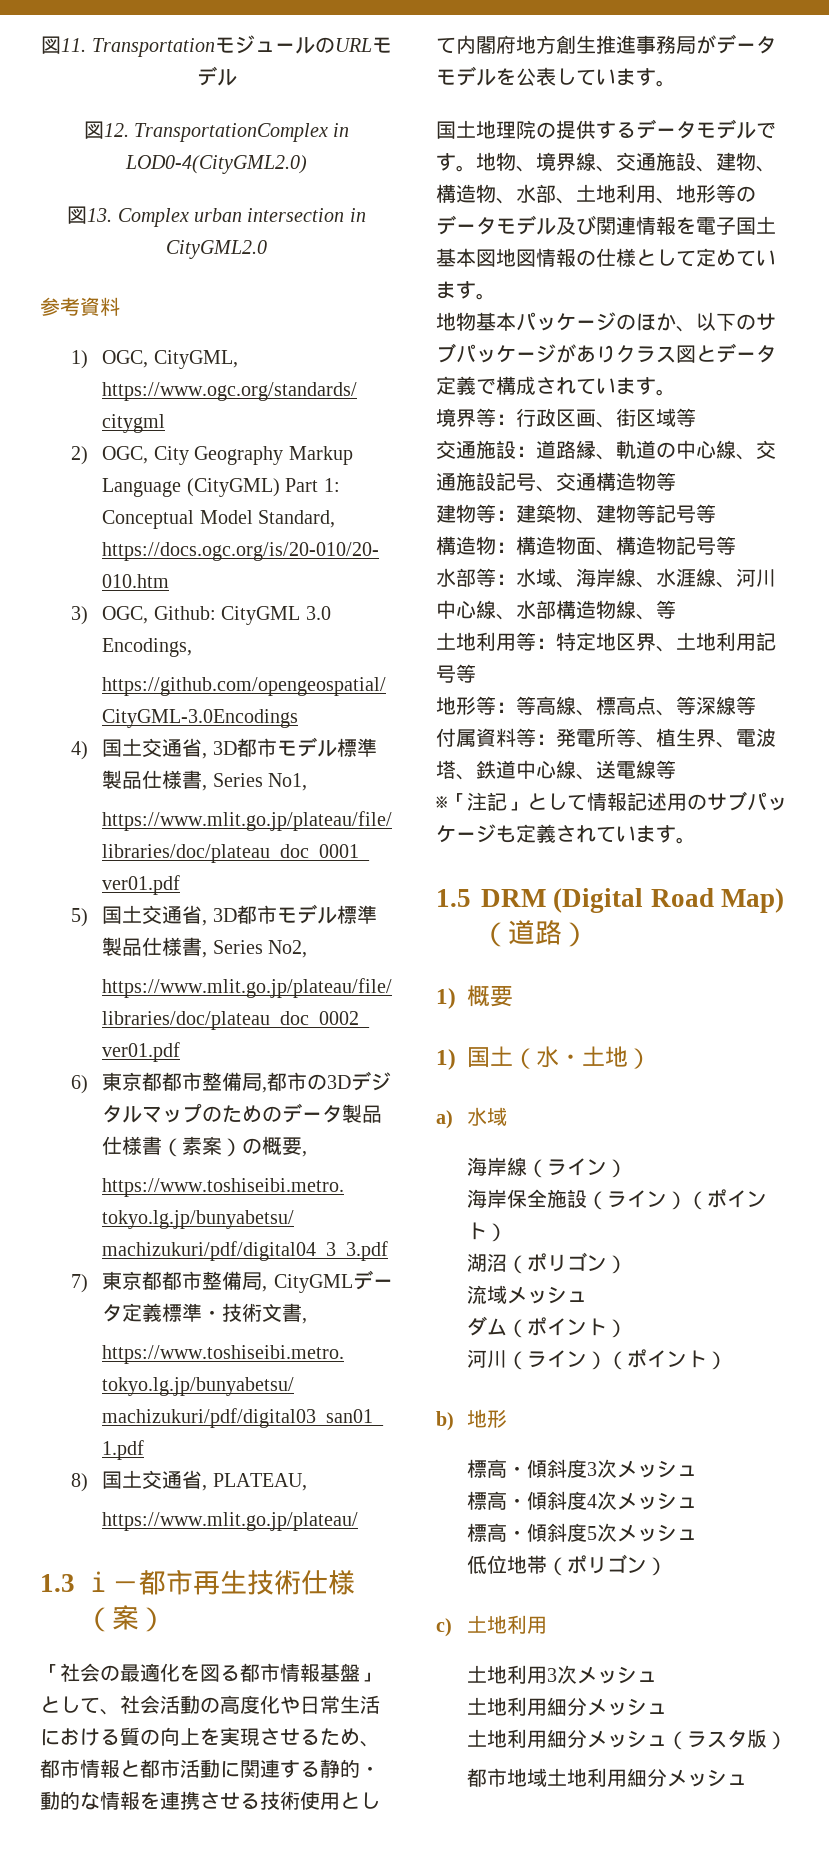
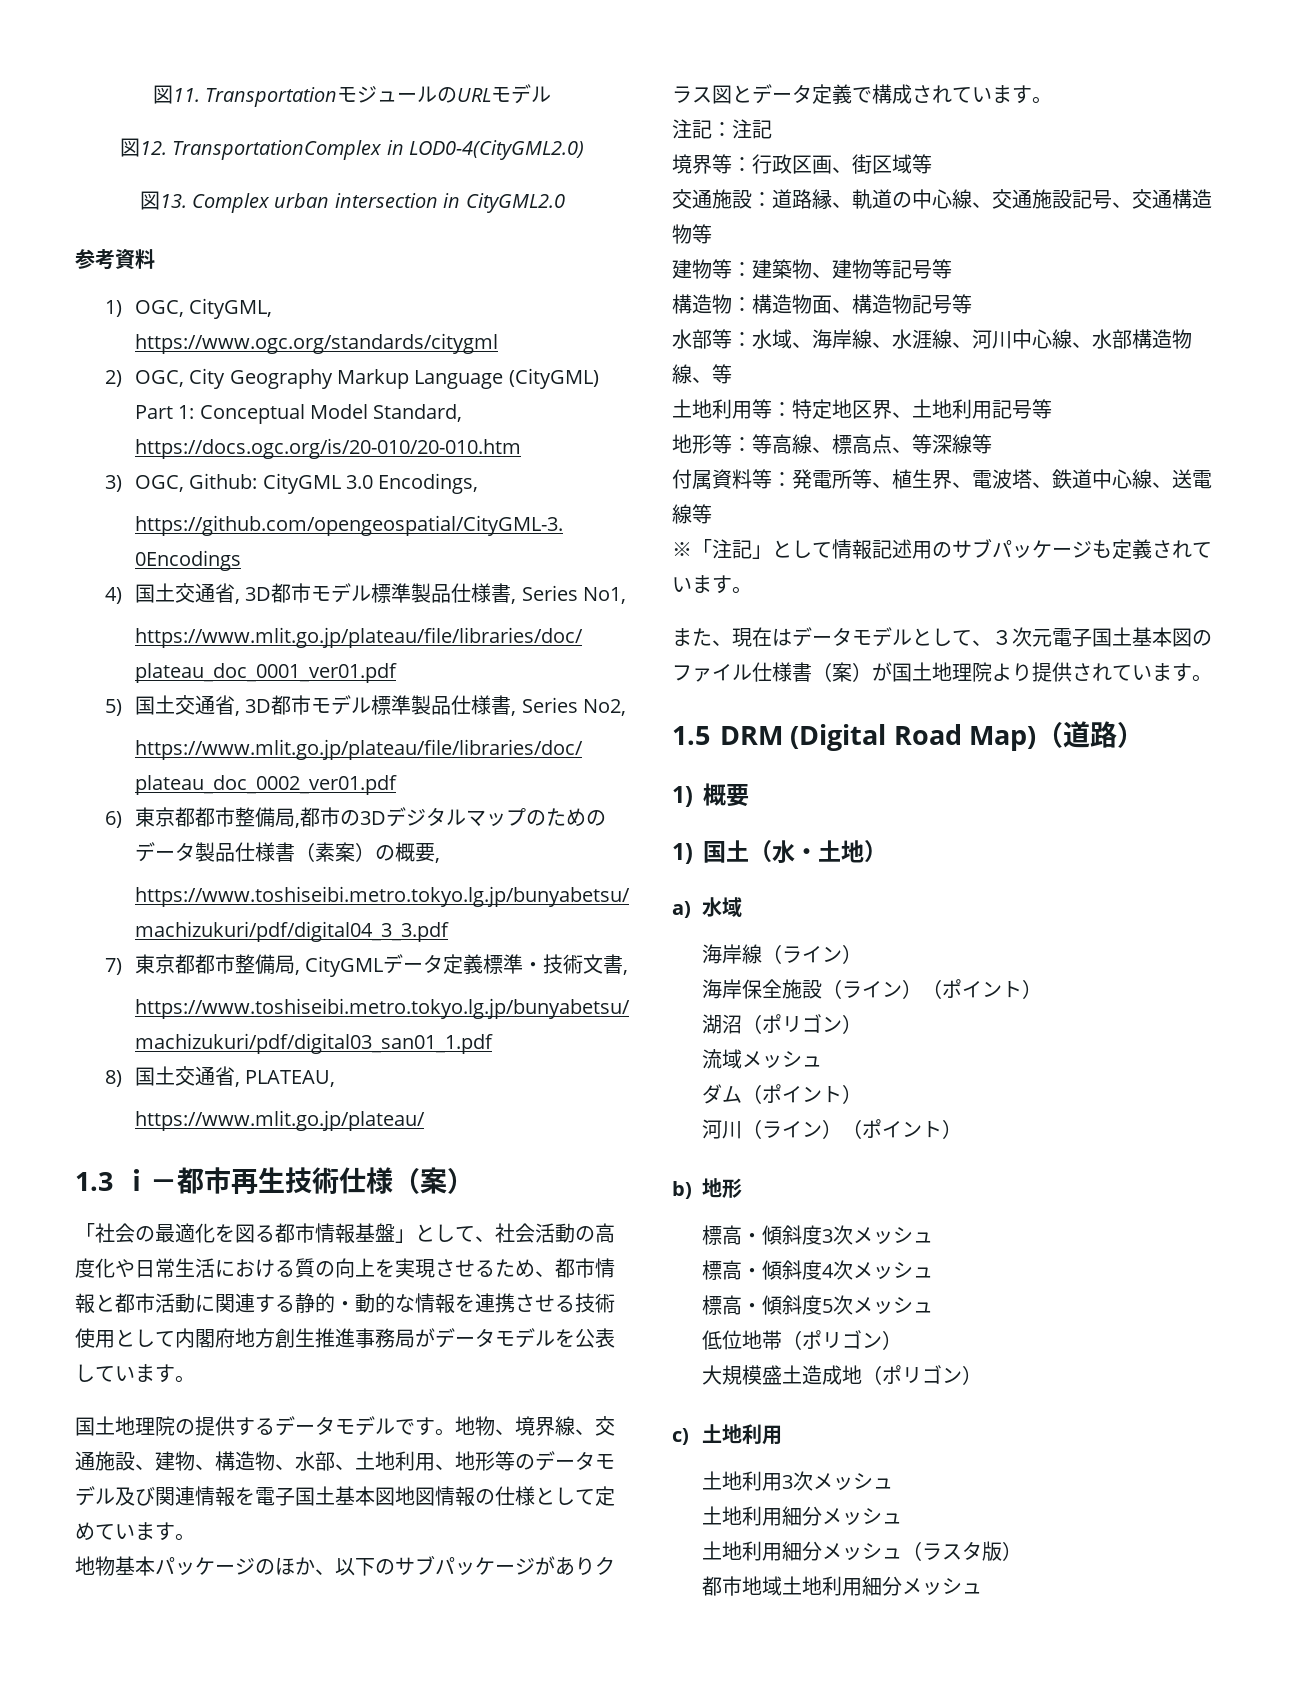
(676, 392) none -> [672,119,772,139] // 注記：注記
(696, 840) none -> [672,627,1212,647] [672,662,1212,682] // また、現在はデータモデルとして、３次元電子国土基本図のファイル仕様書（案）が国土地理院より提供されています。
(668, 1566) none -> [701,1365,982,1385] // 大規模盛土造成地（ポリゴン）

